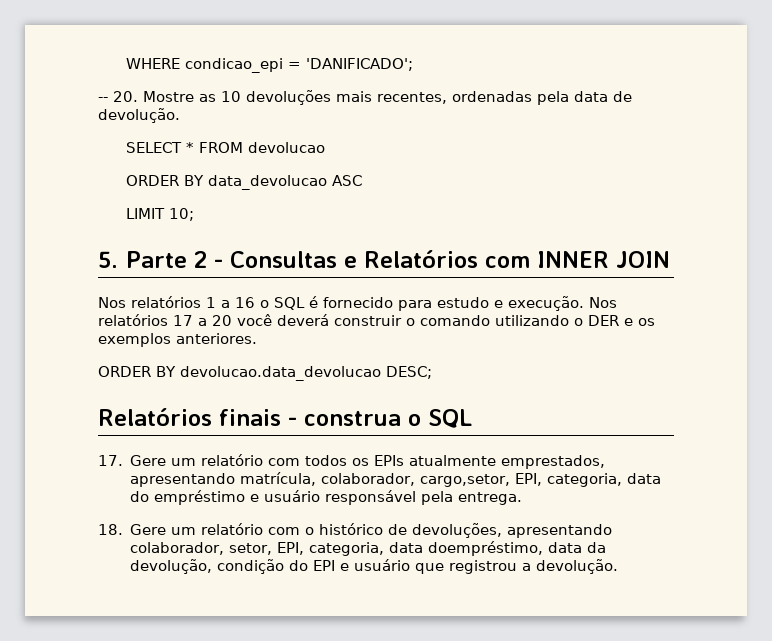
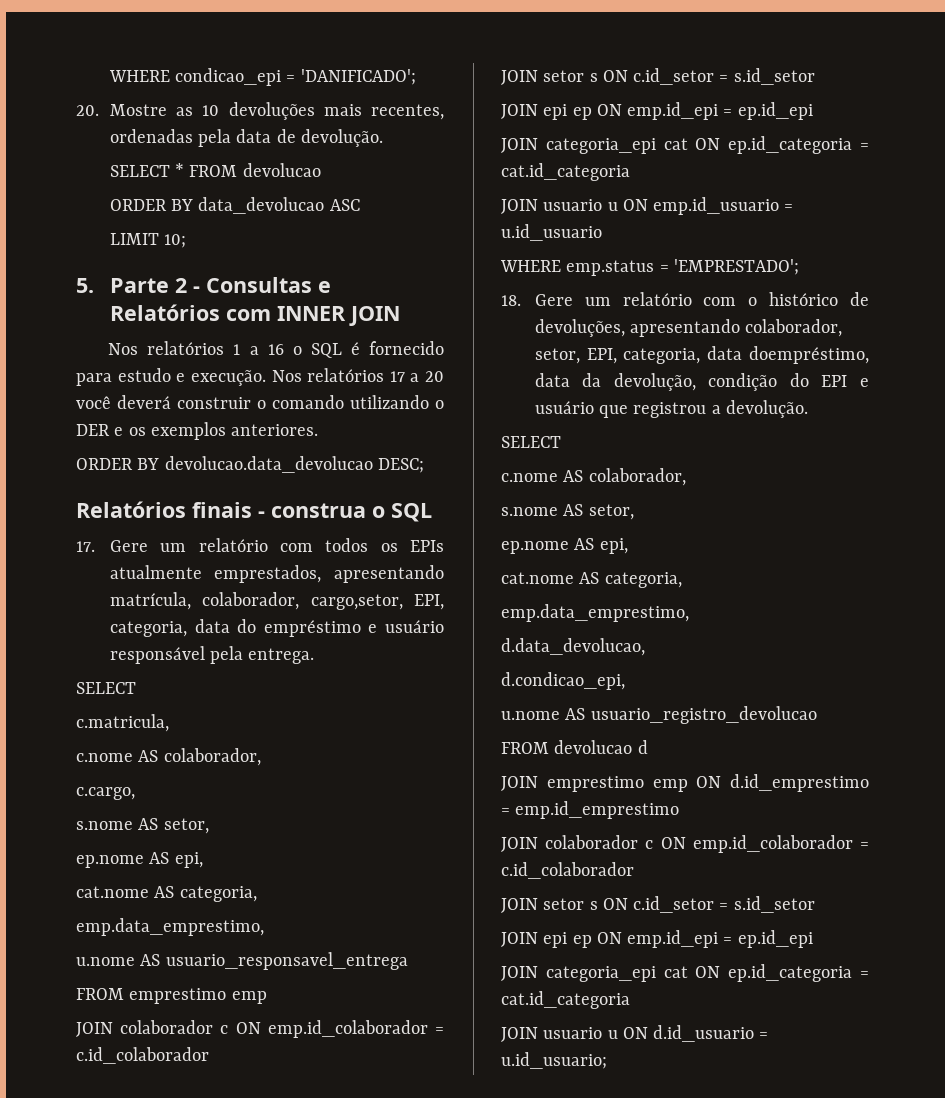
[98,97,108,102] -- -> (416, 77) none
(523, 498) none -> [76,682,136,694] [76,714,169,732] [76,748,261,766] [76,787,135,800] [76,818,209,834] [76,852,203,868] [76,886,257,902] [76,918,264,936] [76,952,408,970] [76,988,267,1004] [76,1020,444,1038] [76,1047,209,1064] [501,68,815,85] [501,102,813,120] [501,136,869,154] [501,163,630,181] [501,197,794,215] [501,224,602,241] [500,259,799,276] // SELECT // c.matricula, // c.nome AS colaborador, // c.cargo, // s.nome AS setor, // ep.nome AS epi, // cat.nome AS categoria, // emp.data_emprestimo, // u.nome AS usuario_responsavel_entrega // FROM emprestimo emp // JOIN colaborador c ON emp.id_colaborador = c.id_colaborador // JOIN setor s ON c.id_setor = s.id_setor // JOIN epi ep ON emp.id_epi = ep.id_epi // JOIN categoria_epi cat ON ep.id_categoria = cat.id_categoria // JOIN usuario u ON emp.id_usuario = u.id_usuario // WHERE emp.status = 'EMPRESTADO';
(619, 566) none -> [501,436,561,448] [501,468,686,486] [501,504,634,520] [501,538,628,554] [501,572,682,588] [501,604,689,622] [501,638,645,656] [501,672,625,690] [501,706,817,724] [501,740,648,754] [501,774,869,792] [501,801,680,819] [501,835,869,853] [501,862,634,879] [501,896,815,913] [501,930,813,948] [501,964,869,982] [501,991,630,1009] [501,1025,769,1042] [501,1052,607,1069] // SELECT // c.nome AS colaborador, // s.nome AS setor, // ep.nome AS epi, // cat.nome AS categoria, // emp.data_emprestimo, // d.data_devolucao, // d.condicao_epi, // u.nome AS usuario_registro_devolucao // FROM devolucao d // JOIN emprestimo emp ON d.id_emprestimo = emp.id_emprestimo // JOIN colaborador c ON emp.id_colaborador = c.id_colaborador // JOIN setor s ON c.id_setor = s.id_setor // JOIN epi ep ON emp.id_epi = ep.id_epi // JOIN categoria_epi cat ON ep.id_categoria = cat.id_categoria // JOIN usuario u ON d.id_usuario = u.id_usuario;

